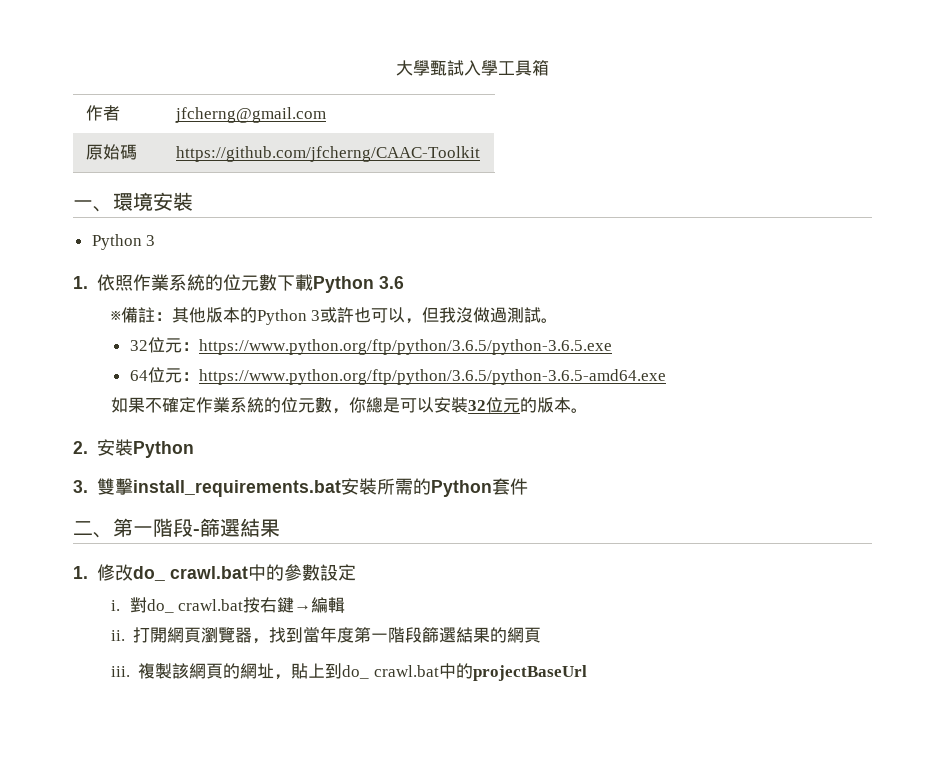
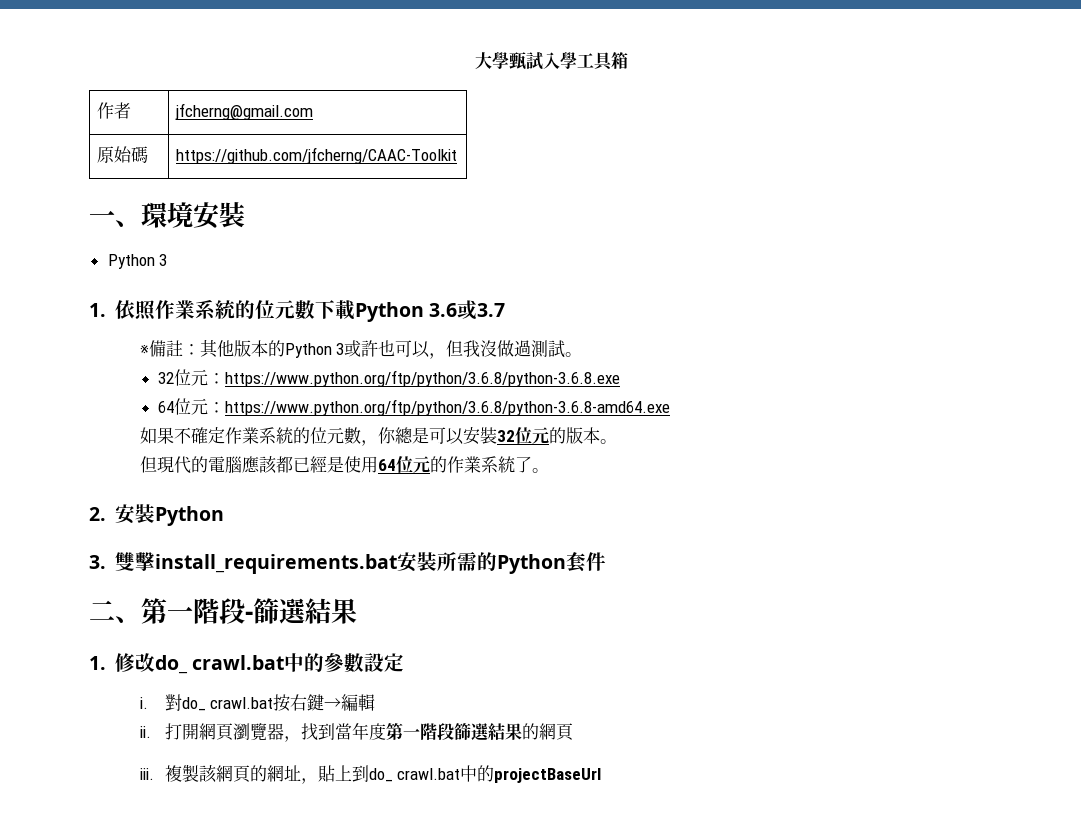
(404, 282) none -> [456,300,505,320] 或3.7
[198,339,612,355] https://www.python.org/ftp/python/3.6.5/python-3.6.5.exe -> [225,370,621,387] https://www.python.org/ftp/python/3.6.8/python-3.6.8.exe
[198,369,666,385] https://www.python.org/ftp/python/3.6.5/python-3.6.5-amd64.exe -> [225,399,671,416] https://www.python.org/ftp/python/3.6.8/python-3.6.8-amd64.exe
(588, 410) none -> [139,456,549,474] // 但現代的電腦應該都已經是使用64位元的作業系統了。

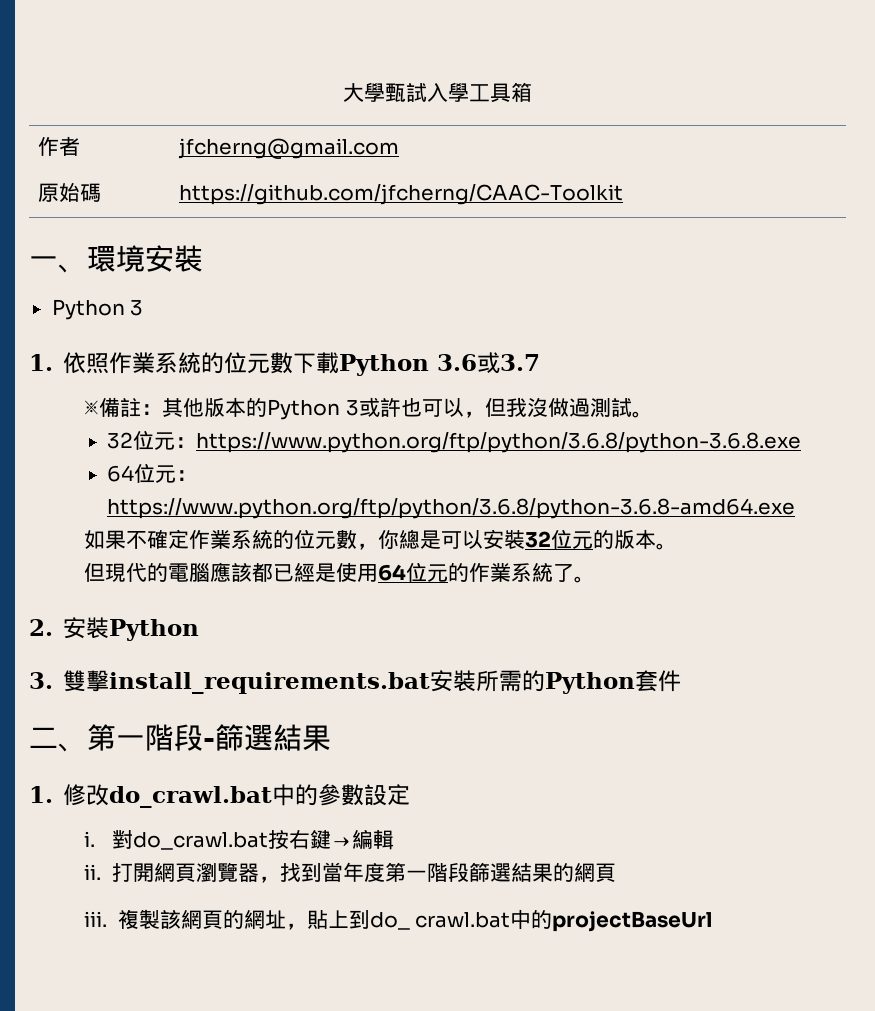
[154,655,284,674] do_ crawl.bat -> [109,786,273,808] do_crawl.bat
[181,697,274,711] do_ crawl.bat -> [133,832,269,850] do_crawl.bat

